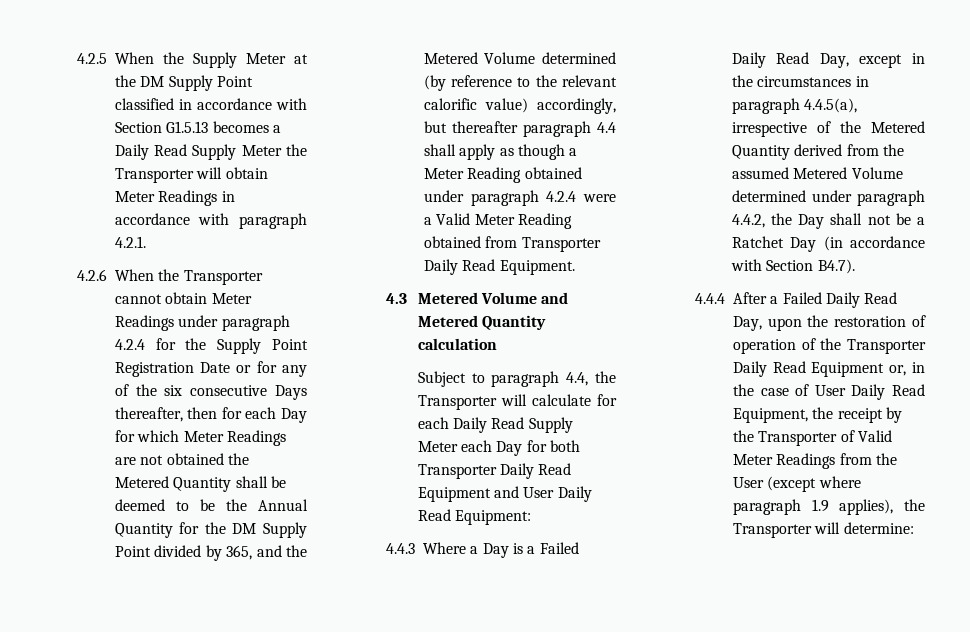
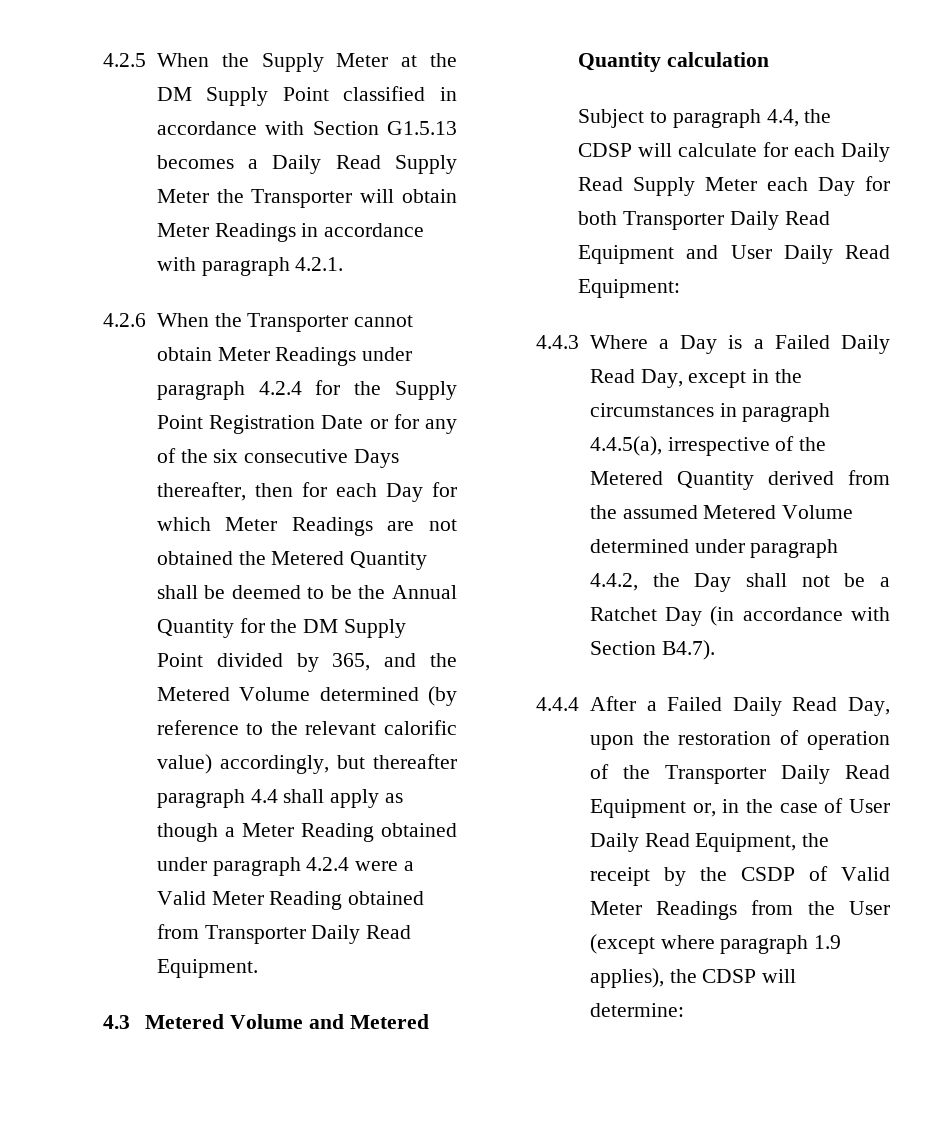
[417,395,497,410] Transporter -> [578,143,633,157] CDSP
[758,431,838,446] Transporter -> [740,867,795,881] CSDP
[732,523,812,538] Transporter -> [702,969,757,983] CDSP

